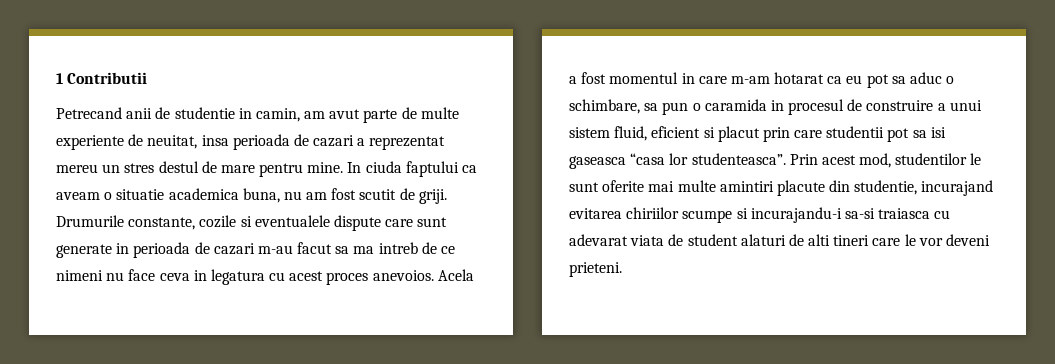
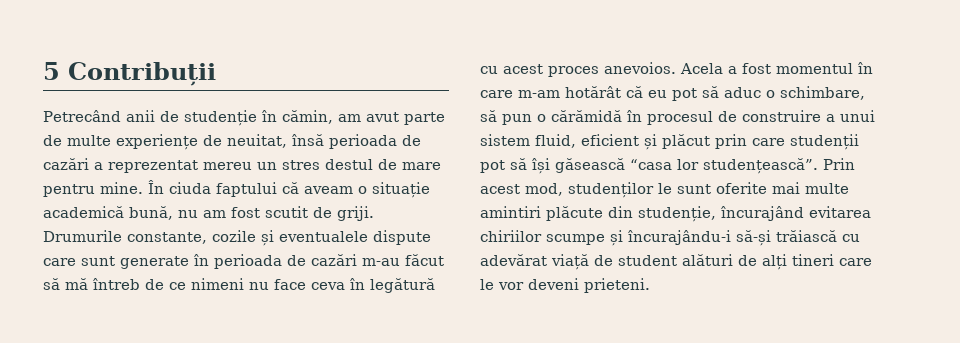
[56,72,148,84] [56,107,300,122] 1 Contributii // Petrecand anii de studentie in camin, -> [43,62,216,86] [43,110,333,126] 5 Contribuții // Petrecând anii de studenție în cămin,
[56,135,124,150] experiente -> [116,134,198,150] experiențe
[201,134,355,150] insa perioada de cazari -> [292,134,421,149] [43,158,89,170] însă perioada de cazări
[347,162,362,173] In -> [148,180,164,194] În
[462,165,478,173] ca -> [282,182,299,194] că
[116,188,280,203] situatie academica buna, -> [372,182,430,198] [43,206,173,220] situație academică bună,
[240,216,252,227] si -> [261,230,274,246] și
[116,242,418,258] in perioada de cazari m-au facut sa ma intreb -> [194,254,444,269] [43,278,140,290] în perioada de cazări m-au făcut să mă întreb
[193,269,265,285] in legatura -> [350,278,435,293] în legătură
[681,73,695,84] in -> [858,62,873,74] în
[774,72,843,84] hotarat ca -> [565,86,643,98] hotărât că
[891,76,906,84] sa -> [702,86,719,98] să
[644,103,659,111] sa -> [480,110,497,122] să
[704,99,784,111] caramida in -> [551,110,642,122] cărămidă în
[703,126,946,142] [569,156,626,169] si placut prin care studentii pot sa isi gaseasca -> [644,134,859,150] [480,158,625,174] și plăcut prin care studenții pot să își găsească
[691,153,786,165] studenteasca”. -> [703,158,818,174] studențească”.
[895,153,968,165] studentilor -> [568,182,654,198] studenților
[776,180,994,196] [569,207,951,223] [569,234,831,246] placute din studentie, incurajand evitarea chiriilor scumpe si incurajandu-i sa-si traiasca cu adevarat viata de student alaturi de alti -> [546,206,871,222] [480,230,860,246] [480,254,787,270] plăcute din studenție, încurajând evitarea chiriilor scumpe și încurajându-i să-și trăiască cu adevărat viață de student alături de alți

